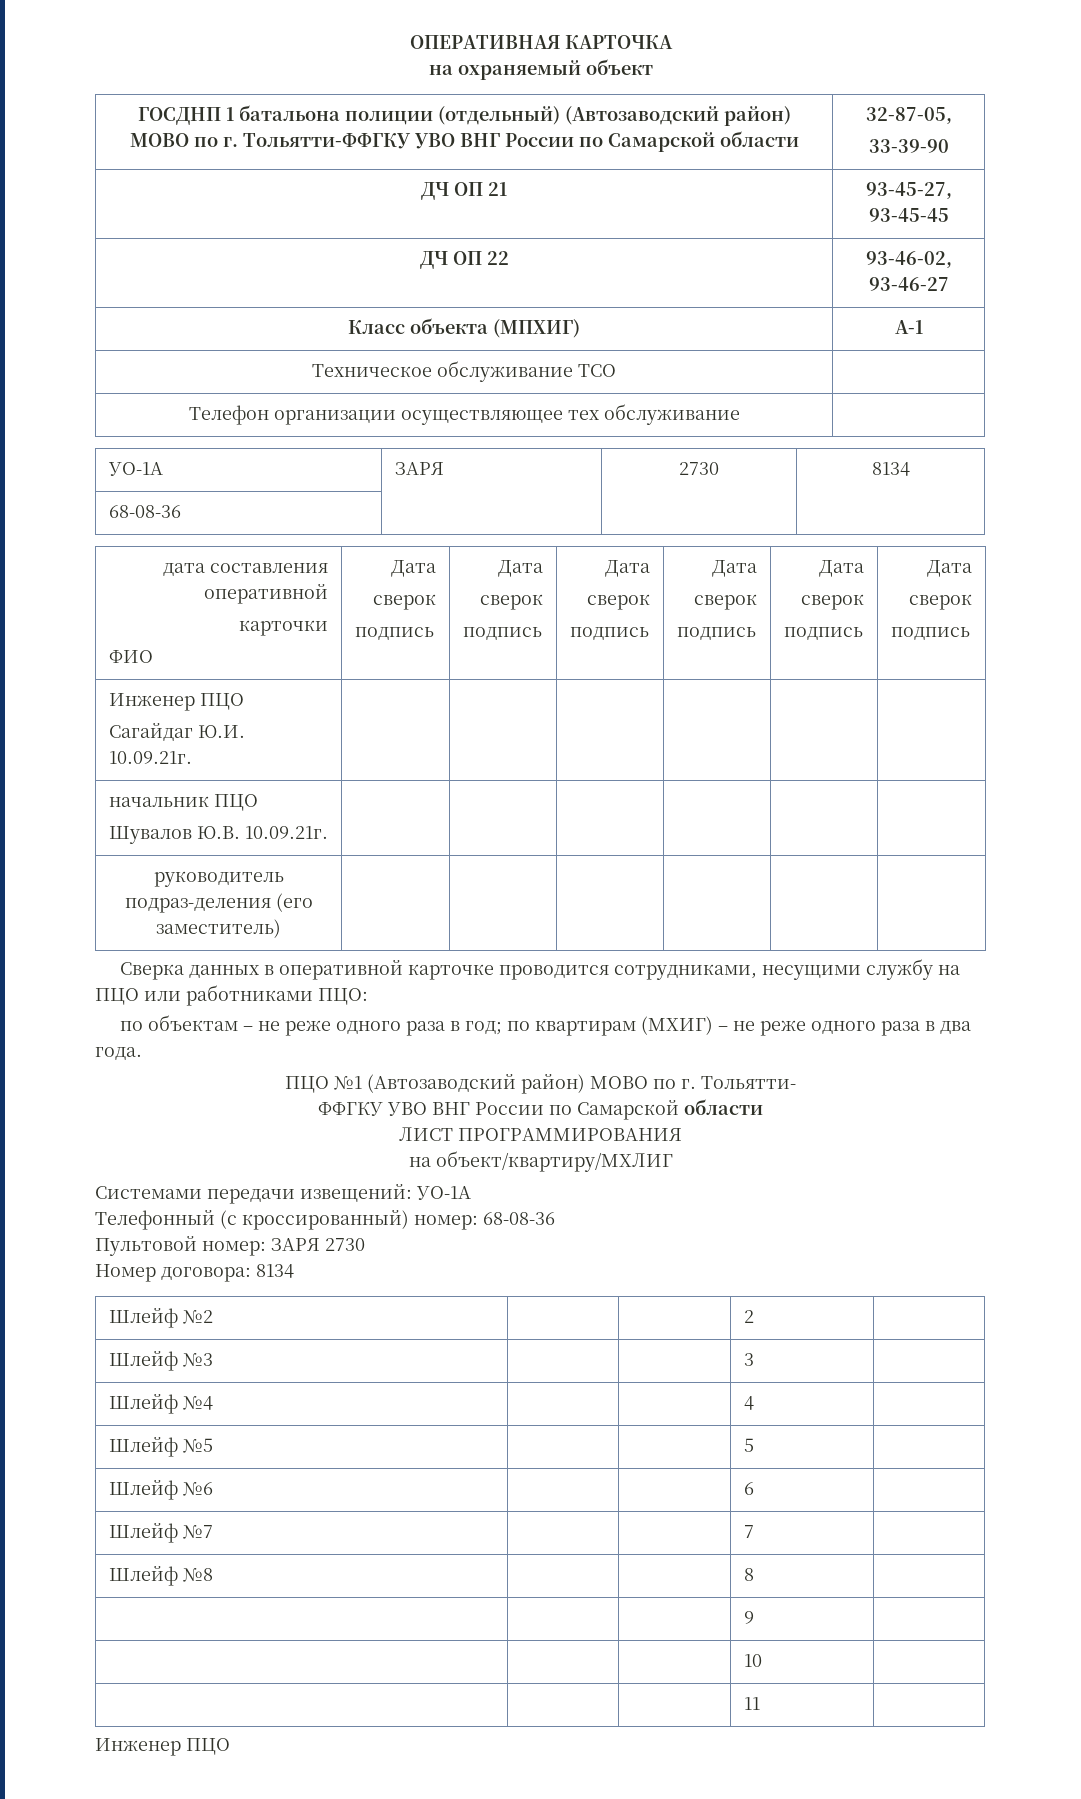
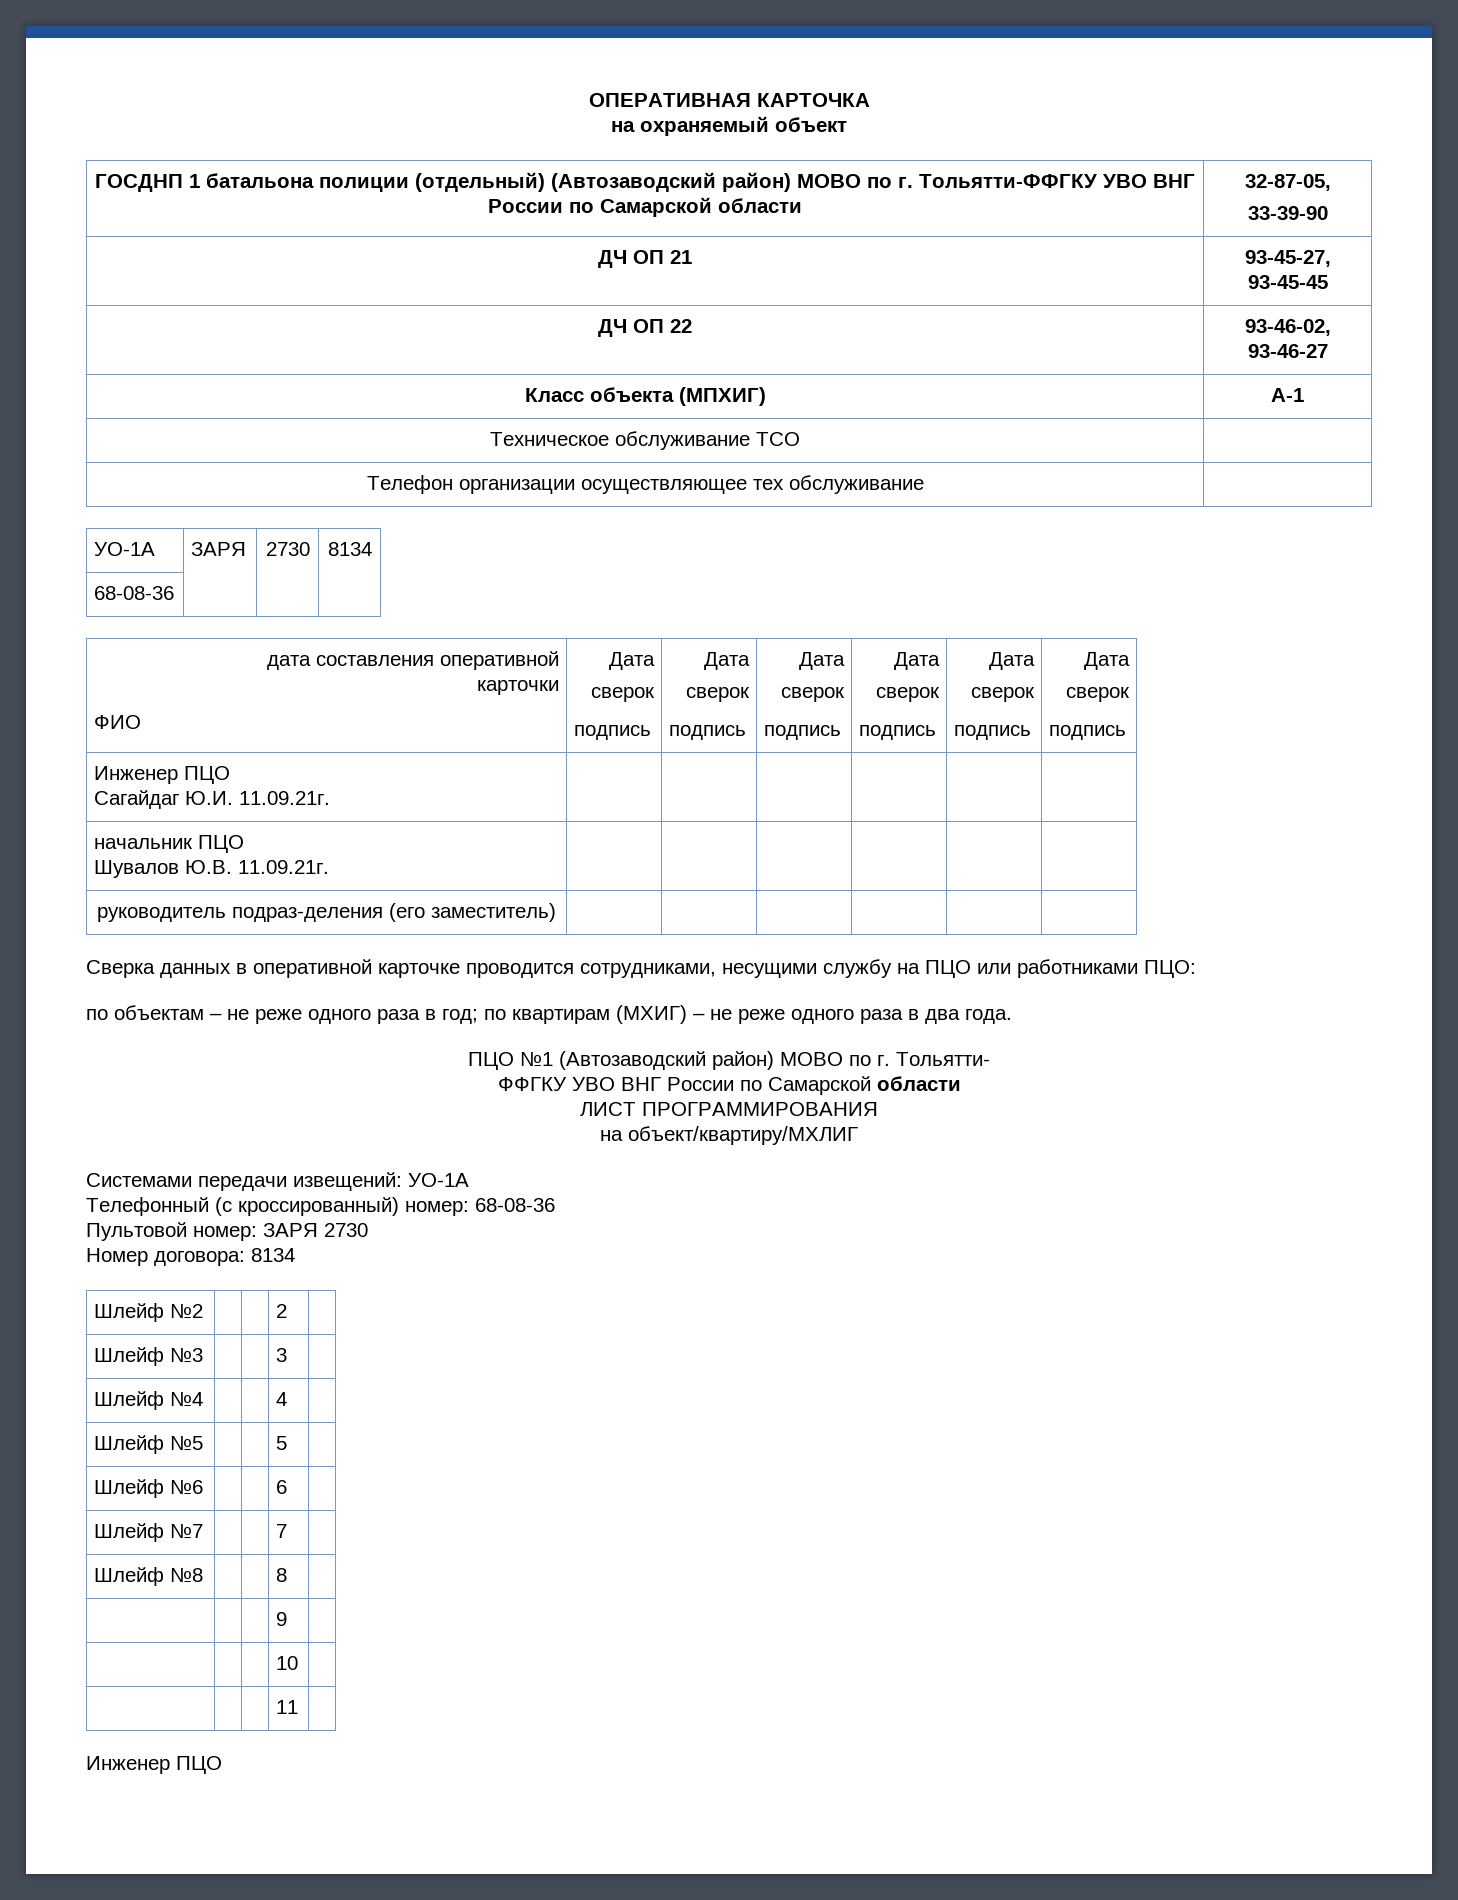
[108,751,192,764] 10.09.21г. -> [239,791,331,805] 11.09.21г.
[244,826,328,839] 10.09.21г. -> [238,860,330,874] 11.09.21г.

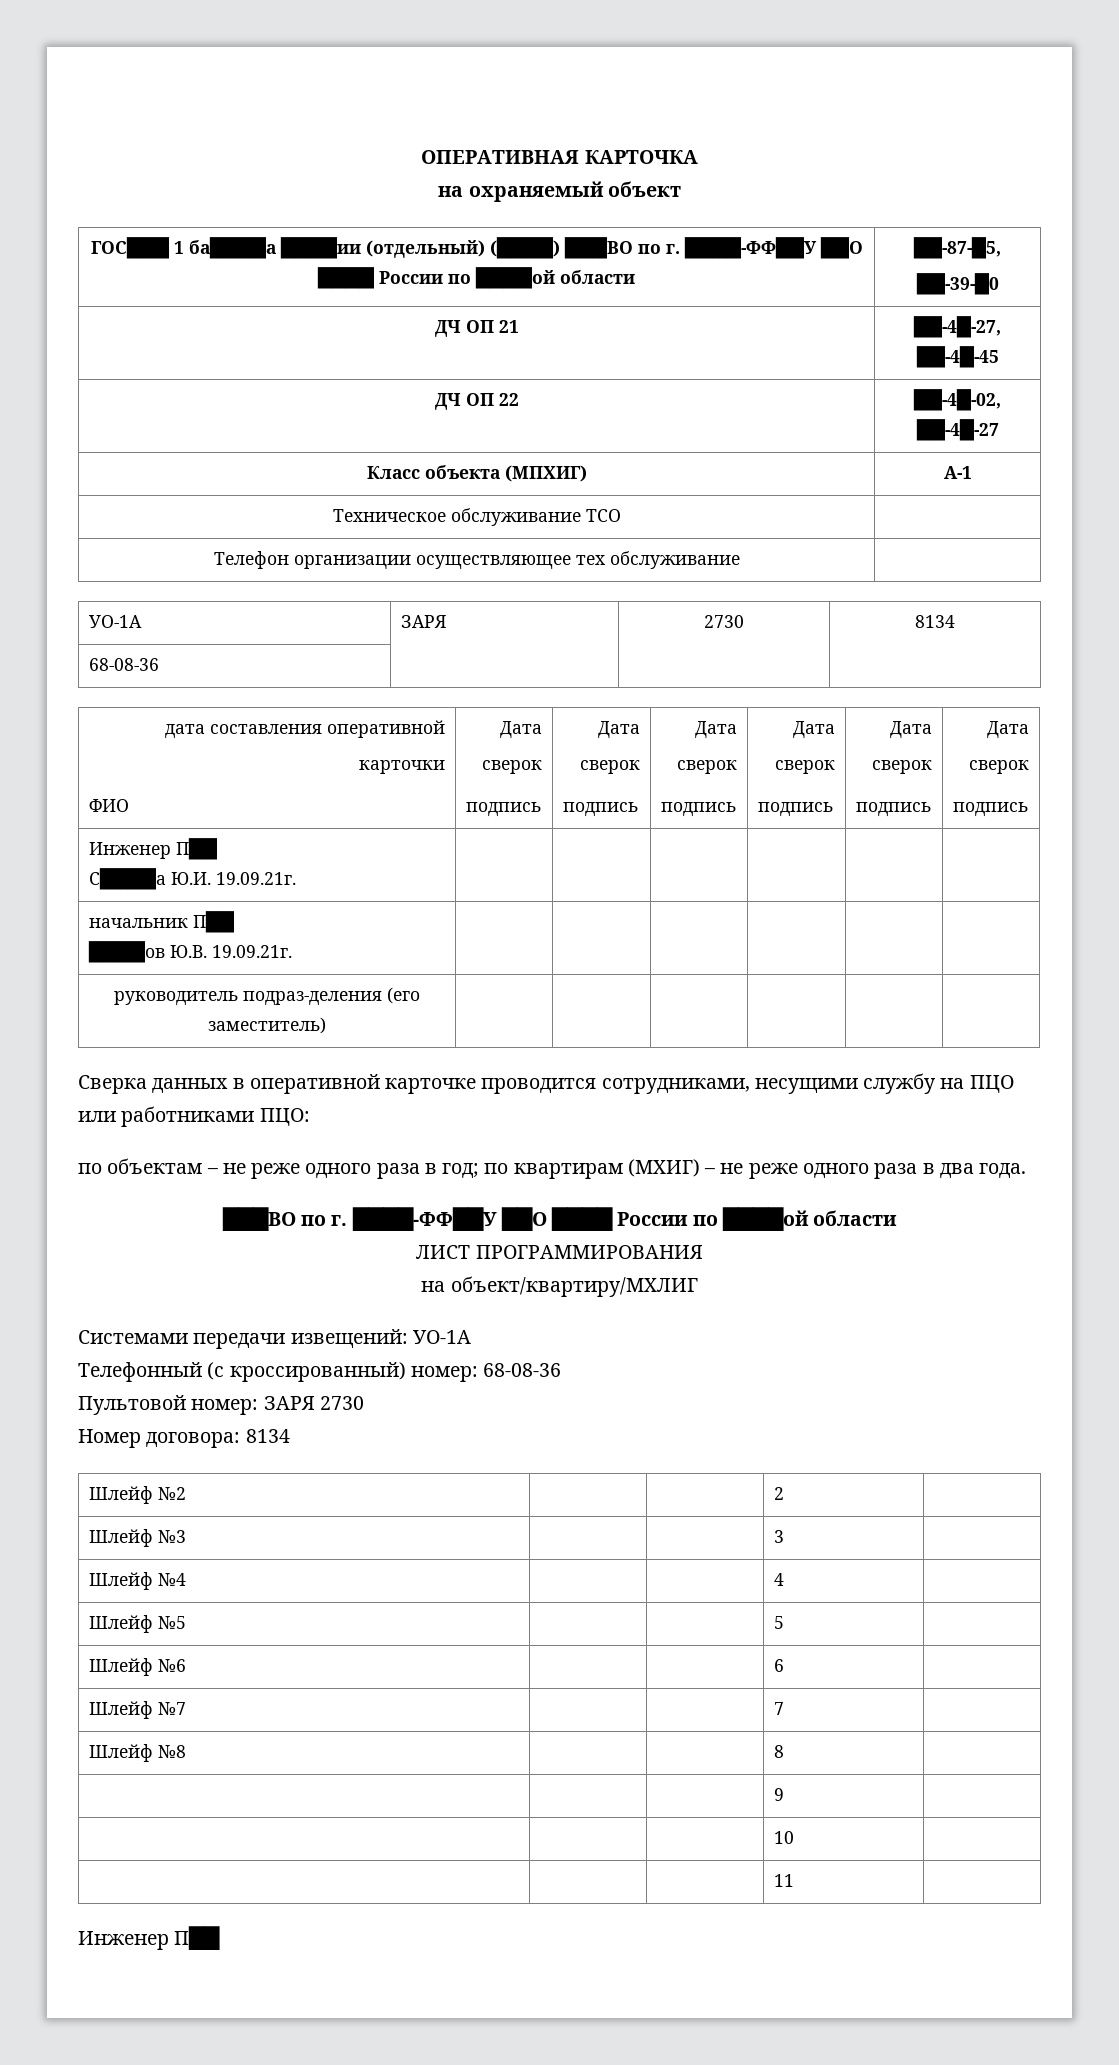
[95,172,1196,192] [488,197,712,217] ГОСДНП 1 батальона полиции (отдельный) (Автозаводский район) МОВО по г. Тольятти-ФФГКУ УВО ВНГ России по Самарской -> [90,237,863,259] [317,267,555,289] ГОС███ 1 ба████а ████ии (отдельный) (████) ███ВО по г. ████-ФФ██У ██О ████ России по ████ой
[1244,174,1331,191] [1247,206,1328,220] 32-87-05, // 33-39-90 -> [913,237,1001,259] [915,273,999,295] ██-87-█5, // ██-39-█0
[1244,250,1331,267] [1247,275,1328,289] 93-45-27, 93-45-45 -> [913,316,1001,338] [915,346,999,368] ██-4█-27, ██-4█-45
[1244,319,1331,336] [1247,344,1328,358] 93-46-02, 93-46-27 -> [913,389,1001,411] [915,419,999,441] ██-4█-02, ██-4█-27
[184,766,231,784] [94,790,331,809] [94,835,245,853] [94,860,330,878] ПЦО // Сагайдаг Ю.И. 11.09.21г. | | | | | | // начальник ПЦО // Шувалов Ю.В. 11.09.21г. -> [175,838,218,860] [88,868,296,890] [88,911,235,933] [87,941,292,963] П██ // С████а Ю.И. 19.09.21г. | | | | | | // начальник П██ // ████ов Ю.В. 19.09.21г.
[468,1051,990,1070] [497,1076,871,1095] ПЦО №1 (Автозаводский район) МОВО по г. Тольятти- // ФФГКУ УВО ВНГ России по Самарской -> [221,1207,809,1231] ███ВО по г. ████-ФФ██У ██О ████ России по ████ой
[176,1756,222,1774] ПЦО -> [174,1926,221,1950] П██

